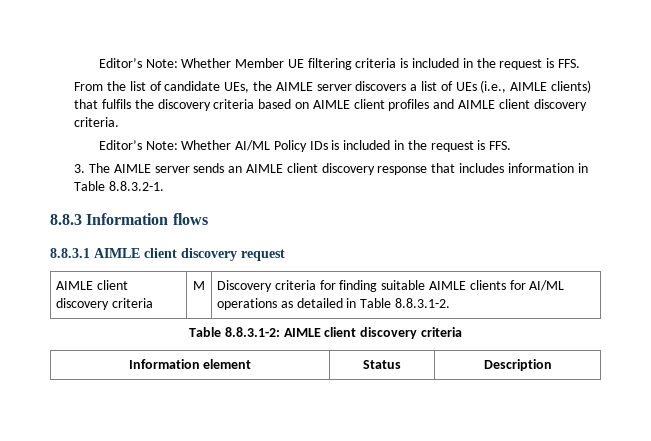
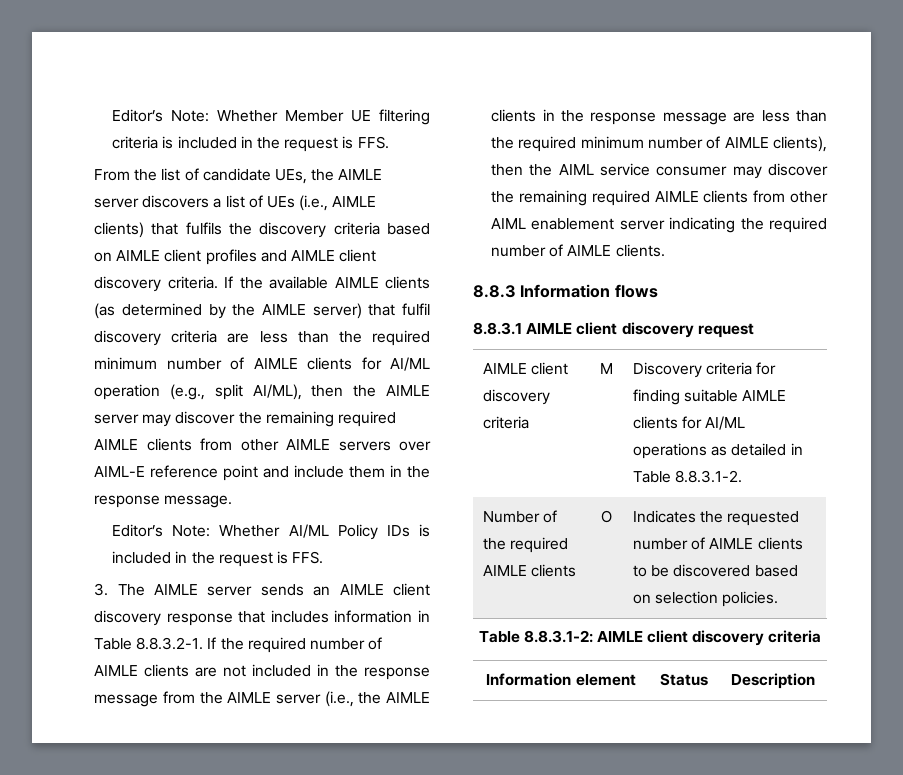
(120, 122) none -> [224,276,430,289] [94,303,430,319] [94,330,430,346] [94,357,430,371] [94,384,430,400] [94,411,397,427] [94,438,431,451] [94,465,430,481] [94,495,233,508] If the available AIMLE clients (as determined by the AIMLE server) that fulfil discovery criteria are less than the required minimum number of AIMLE clients for AI/ML operation (e.g., split AI/ML), then the AIMLE server may discover the remaining required AIMLE clients from other AIMLE servers over AIML-E reference point and include them in the response message.
(165, 186) none -> [207,637,383,653] [94,664,430,680] [94,691,430,707] [491,109,827,125] [491,136,827,152] [491,163,828,179] [491,190,828,206] [491,217,827,233] [491,244,665,257] If the required number of AIMLE clients are not included in the response message from the AIMLE server (i.e., the AIMLE clients in the response message are less than the required minimum number of AIMLE clients), then the AIML service consumer may discover the remaining required AIMLE clients from other AIML enablement server indicating the required number of AIMLE clients.
(450, 303) none -> [483,510,558,523] [483,537,569,553] [483,564,577,577] [601,510,612,523] [633,510,800,526] [633,537,803,550] [633,564,798,577] [633,591,779,607] // Number of the required AIMLE clients | O | Indicates the requested number of AIMLE clients to be discovered based on selection policies.

